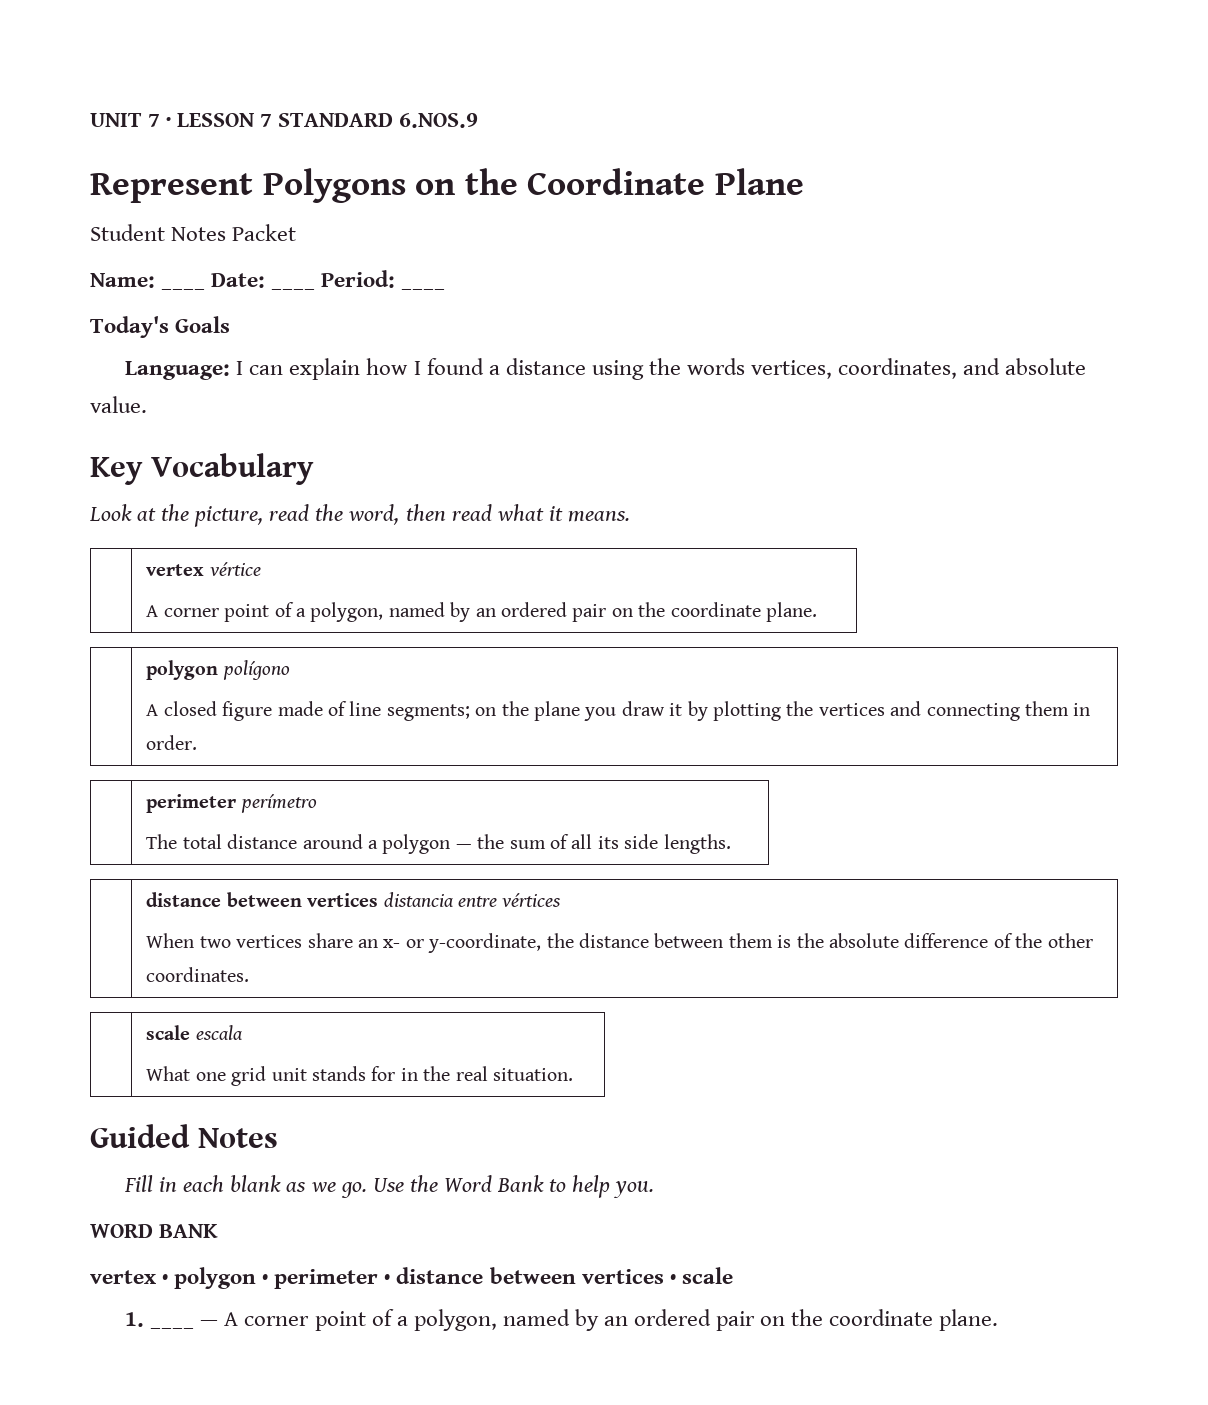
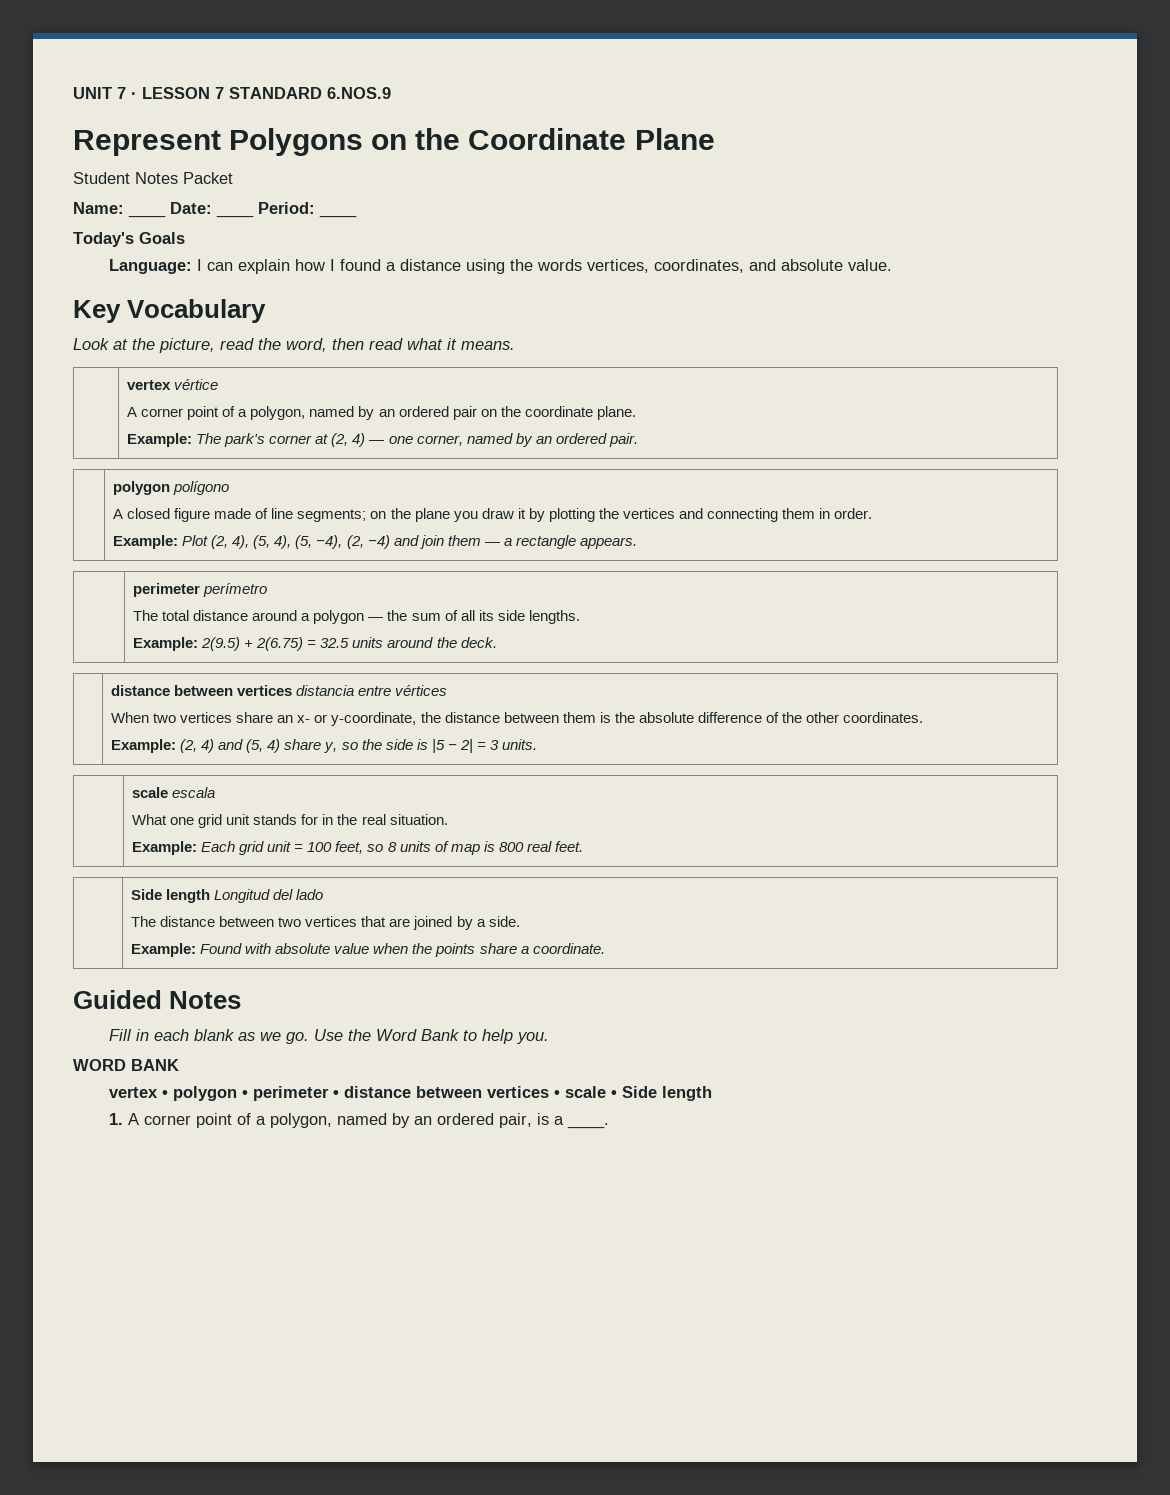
(817, 612) none -> [127,433,638,447] // Example: The park's corner at (2, 4) — one corner, named by an ordered pair.
(198, 742) none -> [113,535,637,549] // Example: Plot (2, 4), (5, 4), (5, −4), (2, −4) and join them — a rectangle appears.
(731, 844) none -> [133,637,497,651] // Example: 2(9.5) + 2(6.75) = 32.5 units around the deck.
(250, 974) none -> [111,739,537,753] // Example: (2, 4) and (5, 4) share y, so the side is |5 − 2| = 3 units.
(573, 1074) none -> [132,841,583,855] [131,889,324,903] [131,916,520,930] [131,943,605,957] // Example: Each grid unit = 100 feet, so 8 units of map is 800 real feet. // | Side length Longitud del lado // The distance between two vertices that are joined by a side. // Example: Found with absolute value when the points share a coordinate.
(733, 1275) none -> [611,1086,713,1101] • Side length
[150,1326,195,1329] [200,1320,219,1326] ____ — -> (124, 1119) none
[716,1309,999,1331] pair on the coordinate plane. -> [499,1113,610,1129] pair, is a ____.

